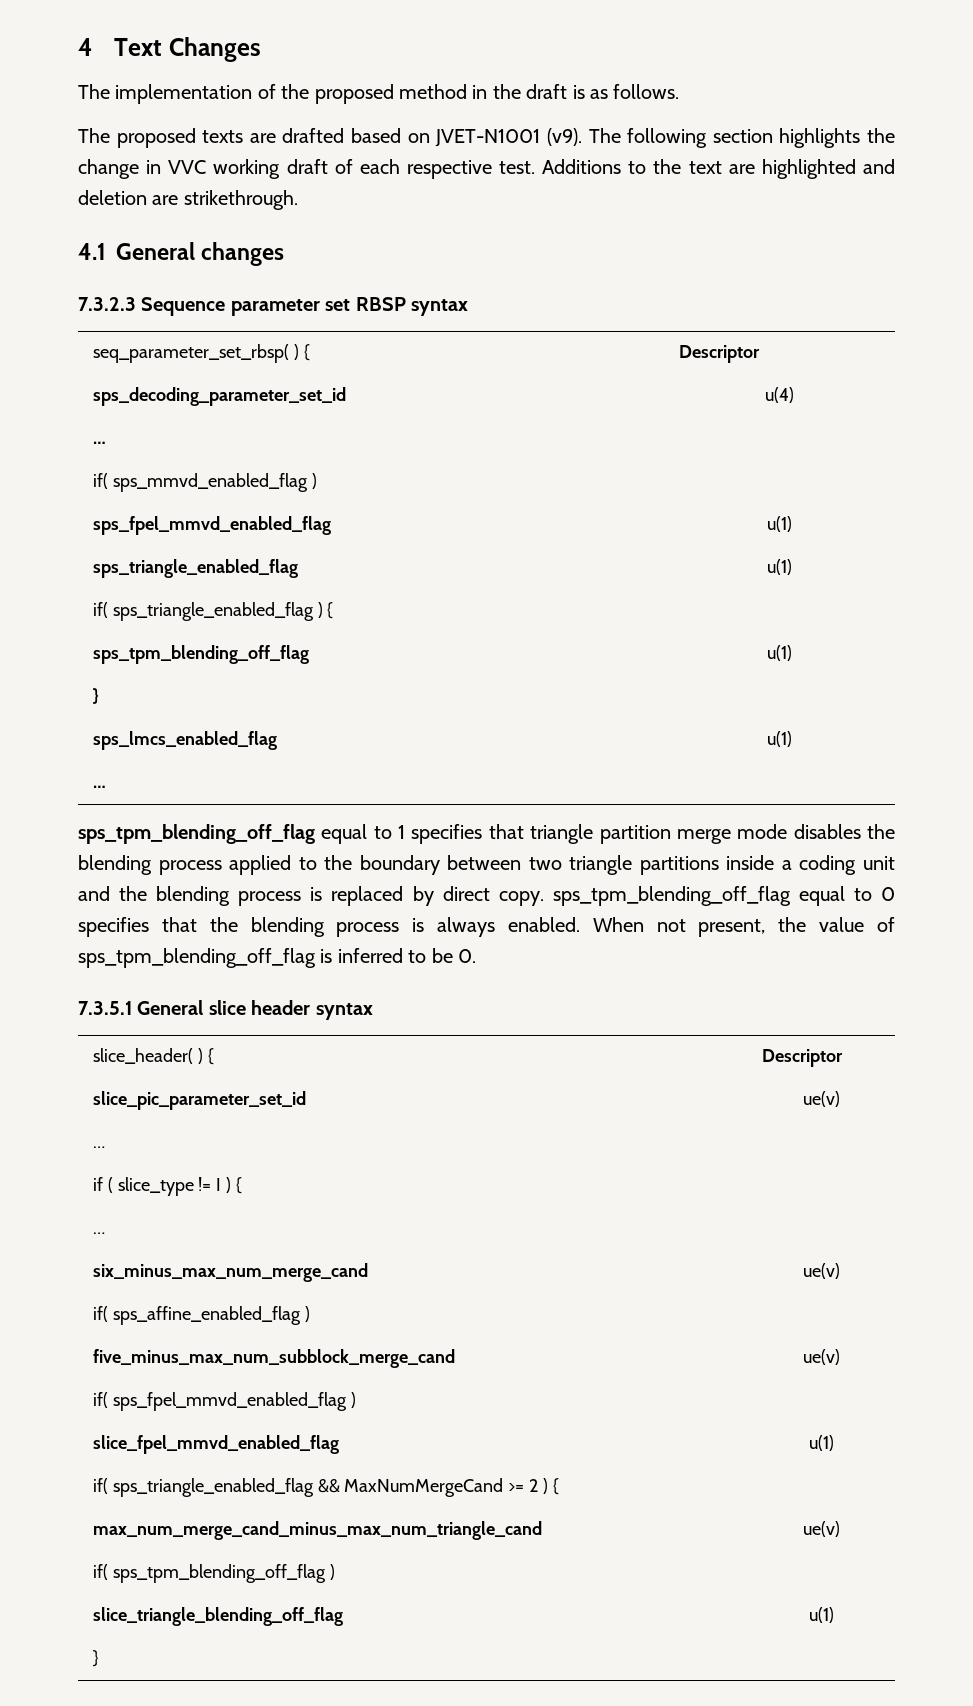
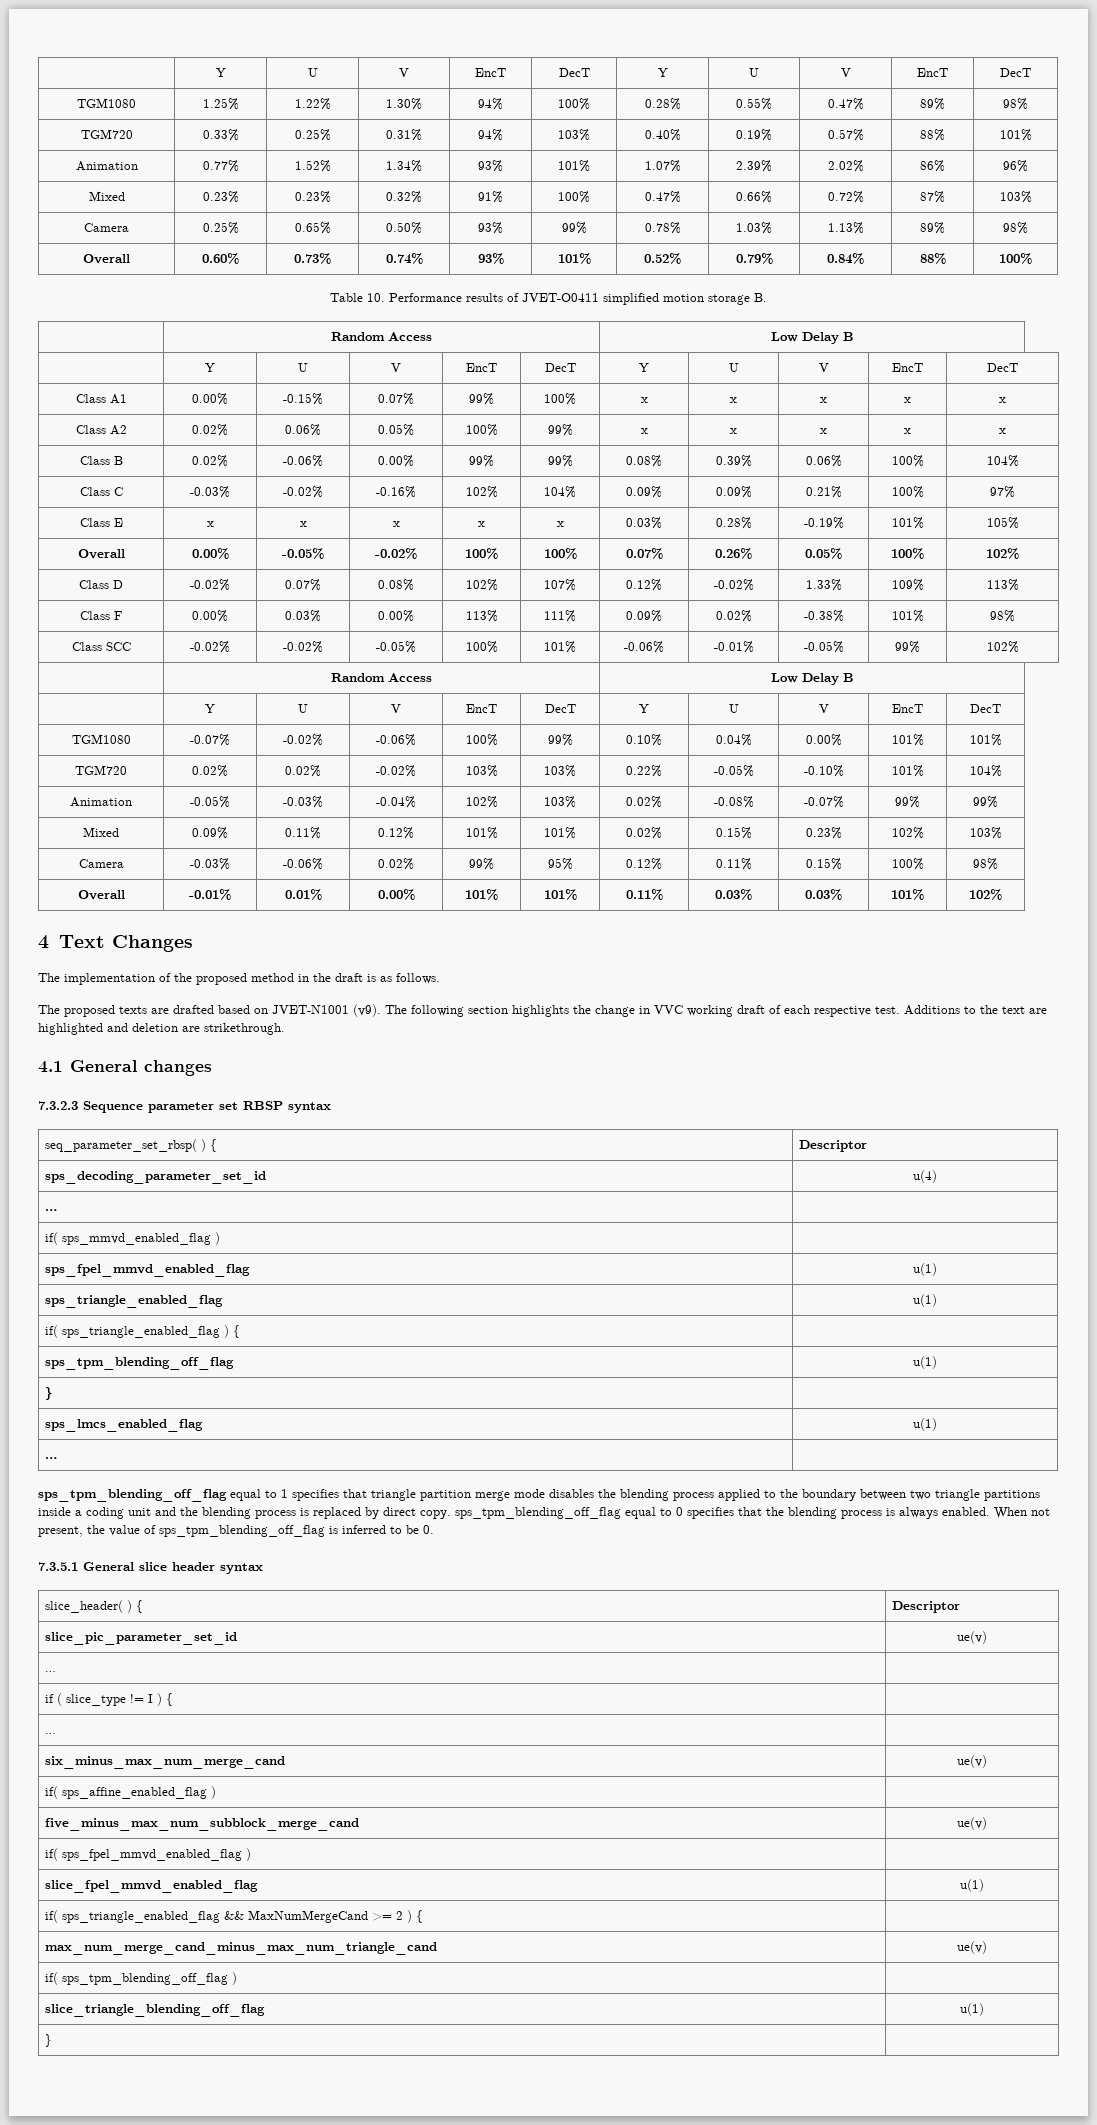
(78, 47) none -> [215,68,226,77] [307,68,318,77] [399,68,410,77] [475,68,507,77] [558,68,590,77] [657,68,668,77] [749,68,759,77] [840,68,851,77] [917,68,948,77] [1000,68,1031,77] [77,98,136,108] [202,98,239,110] [294,98,331,110] [386,98,423,110] [478,98,504,110] [558,98,590,110] [644,98,681,110] [736,98,772,110] [827,98,864,110] [920,98,945,110] [1003,98,1028,110] [80,129,133,139] [202,129,239,141] [294,129,331,141] [386,129,423,141] [478,129,504,141] [558,129,590,141] [644,129,681,141] [736,129,772,141] [827,129,864,141] [920,129,945,141] [999,129,1032,141] [75,161,138,171] [202,160,239,172] [294,160,331,172] [386,160,423,172] [478,160,504,172] [558,160,590,172] [644,160,681,172] [736,160,772,172] [827,160,864,172] [920,160,945,172] [1003,160,1028,172] [88,191,125,201] [202,191,239,203] [294,191,331,203] [386,191,423,203] [478,191,504,203] [558,191,590,203] [644,191,681,203] [736,191,772,203] [827,191,864,203] [920,191,945,203] [999,191,1032,203] [84,223,129,232] [202,222,239,234] [294,222,331,234] [386,222,423,234] [478,222,504,234] [561,222,587,234] [644,222,681,234] [736,222,772,234] [827,222,864,234] [920,222,945,234] [1003,222,1028,234] [83,254,130,264] [202,253,239,264] [294,253,331,264] [385,253,423,264] [477,253,504,264] [557,253,591,264] [644,253,681,264] [735,253,773,264] [827,253,864,264] [919,253,946,264] [999,253,1032,264] [330,293,767,305] [331,332,433,341] [770,332,854,344] [205,363,215,372] [298,363,308,372] [391,363,402,372] [466,363,498,372] [544,363,576,372] [639,363,649,372] [728,363,739,372] [818,363,829,372] [892,363,923,372] [987,363,1018,372] [75,394,127,404] [192,393,228,405] [283,393,323,405] [378,393,415,405] [469,393,495,405] [544,393,576,405] [640,397,648,403] [730,397,737,403] [820,397,827,403] [904,397,911,403] [999,397,1006,403] [75,425,127,435] [192,424,228,436] [285,424,321,436] [378,424,415,436] [465,424,498,436] [547,424,573,436] [640,428,648,434] [730,428,737,434] [820,428,827,434] [904,428,911,434] [999,428,1006,434] [79,456,123,465] [192,455,228,467] [283,455,323,467] [378,455,415,467] [469,455,495,467] [547,455,573,467] [626,455,662,467] [715,455,752,467] [805,455,842,467] [891,455,924,467] [986,455,1019,467] [79,487,123,496] [190,486,230,498] [283,486,323,498] [376,486,417,498] [465,486,498,498] [544,486,576,498] [626,486,662,498] [715,486,752,498] [805,486,842,498] [891,486,924,498] [990,486,1015,498] [79,518,123,527] [206,521,214,527] [299,521,307,527] [392,521,400,527] [478,521,486,527] [556,521,564,527] [626,517,662,529] [715,517,752,529] [803,517,844,529] [891,517,924,529] [986,517,1019,529] [77,549,125,559] [191,548,229,559] [282,548,324,559] [375,548,418,559] [465,548,499,559] [543,548,577,559] [625,548,663,559] [715,548,752,559] [805,548,842,559] [891,548,924,559] [986,548,1019,559] [79,580,123,589] [190,579,230,591] [285,579,321,591] [378,579,415,591] [465,579,498,591] [544,579,576,591] [626,579,662,591] [713,579,754,591] [805,579,842,591] [891,579,924,591] [986,579,1019,591] [80,611,122,620] [192,610,228,622] [285,610,321,622] [378,610,415,622] [465,610,498,622] [544,610,576,622] [626,610,662,622] [715,610,752,622] [803,610,844,622] [891,610,924,622] [990,610,1015,622] [71,642,131,651] [190,641,230,653] [283,641,323,653] [376,641,417,653] [465,641,498,653] [544,641,576,653] [624,641,664,653] [713,641,754,653] [803,641,844,653] [895,641,920,653] [986,641,1019,653] [331,673,433,682] [770,673,854,685] [205,704,215,713] [298,704,308,713] [391,704,402,713] [466,704,498,713] [544,704,576,713] [639,704,649,713] [728,704,739,713] [818,704,829,713] [892,704,923,713] [970,704,1001,713] [71,734,131,744] [190,734,230,746] [283,734,323,746] [376,734,417,746] [465,734,498,746] [547,734,573,746] [626,734,662,746] [715,734,752,746] [805,734,842,746] [891,734,924,746] [969,734,1002,746] [75,765,127,775] [192,765,228,777] [285,765,321,777] [376,765,417,777] [465,765,498,777] [544,765,576,777] [626,765,662,777] [713,765,754,777] [803,765,844,777] [891,765,924,777] [969,765,1002,777] [70,797,132,807] [190,796,230,808] [283,796,323,808] [376,796,417,808] [465,796,498,808] [544,796,576,808] [626,796,662,808] [713,796,754,808] [803,796,844,808] [895,796,920,808] [973,796,998,808] [83,827,119,837] [192,827,228,839] [285,827,321,839] [378,827,415,839] [465,827,498,839] [544,827,576,839] [626,827,662,839] [715,827,752,839] [805,827,842,839] [891,827,924,839] [969,827,1002,839] [78,859,124,868] [190,858,230,870] [283,858,323,870] [378,858,415,870] [469,858,495,870] [547,858,573,870] [626,858,662,870] [715,858,752,870] [805,858,842,870] [891,858,924,870] [973,858,998,870] [77,890,125,900] [189,889,231,900] [284,889,322,900] [377,889,415,900] [465,889,499,900] [543,889,577,900] [625,889,663,900] [715,889,752,900] [805,889,842,900] [891,889,924,900] [969,889,1002,900] | Y | U | V | EncT | DecT | Y | U | V | EncT | DecT // TGM1080 | 1.25% | 1.22% | 1.30% | 94% | 100% | 0.28% | 0.55% | 0.47% | 89% | 98% // TGM720 | 0.33% | 0.25% | 0.31% | 94% | 103% | 0.40% | 0.19% | 0.57% | 88% | 101% // Animation | 0.77% | 1.52% | 1.34% | 93% | 101% | 1.07% | 2.39% | 2.02% | 86% | 96% // Mixed | 0.23% | 0.23% | 0.32% | 91% | 100% | 0.47% | 0.66% | 0.72% | 87% | 103% // Camera | 0.25% | 0.65% | 0.50% | 93% | 99% | 0.78% | 1.03% | 1.13% | 89% | 98% // Overall | 0.60% | 0.73% | 0.74% | 93% | 101% | 0.52% | 0.79% | 0.84% | 88% | 100% // Table 10. Performance results of JVET-O0411 simplified motion storage B. // | Random Access | Low Delay B // | Y | U | V | EncT | DecT | Y | U | V | EncT | DecT // Class A1 | 0.00% | -0.15% | 0.07% | 99% | 100% | x | x | x | x | x // Class A2 | 0.02% | 0.06% | 0.05% | 100% | 99% | x | x | x | x | x // Class B | 0.02% | -0.06% | 0.00% | 99% | 99% | 0.08% | 0.39% | 0.06% | 100% | 104% // Class C | -0.03% | -0.02% | -0.16% | 102% | 104% | 0.09% | 0.09% | 0.21% | 100% | 97% // Class E | x | x | x | x | x | 0.03% | 0.28% | -0.19% | 101% | 105% // Overall | 0.00% | -0.05% | -0.02% | 100% | 100% | 0.07% | 0.26% | 0.05% | 100% | 102% // Class D | -0.02% | 0.07% | 0.08% | 102% | 107% | 0.12% | -0.02% | 1.33% | 109% | 113% // Class F | 0.00% | 0.03% | 0.00% | 113% | 111% | 0.09% | 0.02% | -0.38% | 101% | 98% // Class SCC | -0.02% | -0.02% | -0.05% | 100% | 101% | -0.06% | -0.01% | -0.05% | 99% | 102% // | Random Access | Low Delay B // | Y | U | V | EncT | DecT | Y | U | V | EncT | DecT // TGM1080 | -0.07% | -0.02% | -0.06% | 100% | 99% | 0.10% | 0.04% | 0.00% | 101% | 101% // TGM720 | 0.02% | 0.02% | -0.02% | 103% | 103% | 0.22% | -0.05% | -0.10% | 101% | 104% // Animation | -0.05% | -0.03% | -0.04% | 102% | 103% | 0.02% | -0.08% | -0.07% | 99% | 99% // Mixed | 0.09% | 0.11% | 0.12% | 101% | 101% | 0.02% | 0.15% | 0.23% | 102% | 103% // Camera | -0.03% | -0.06% | 0.02% | 99% | 95% | 0.12% | 0.11% | 0.15% | 100% | 98% // Overall | -0.01% | 0.01% | 0.00% | 101% | 101% | 0.11% | 0.03% | 0.03% | 101% | 102% //

